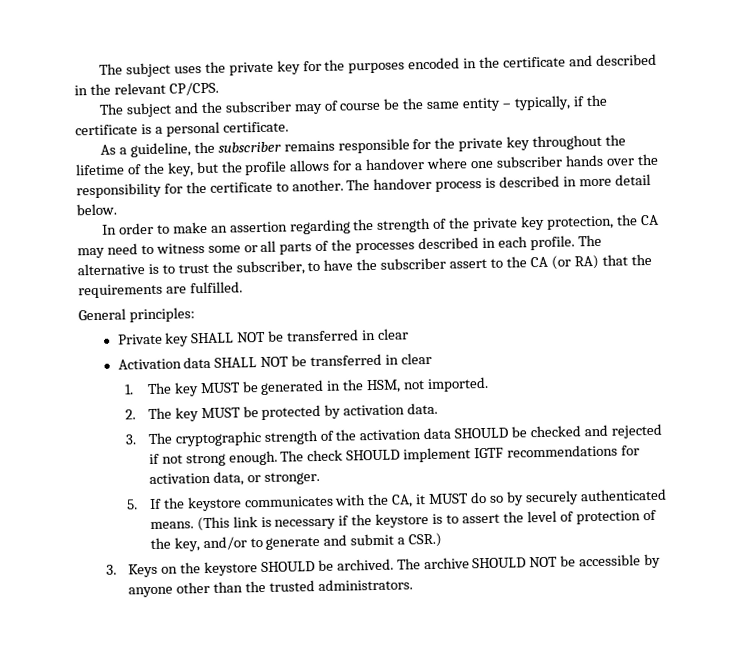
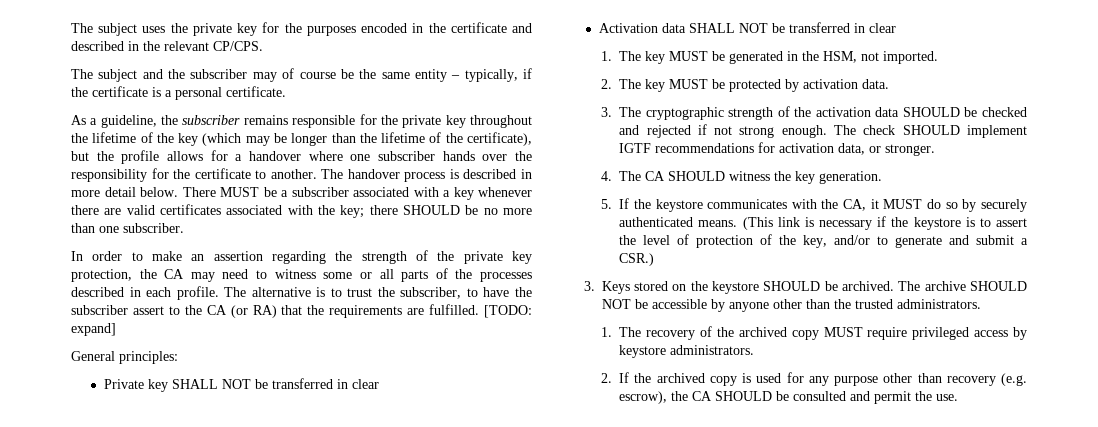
[166,162,194,177] key, -> [178,132,532,146] key (which may be longer than the lifetime of the certificate),
(117, 209) none -> [182,187,532,200] [71,204,532,218] [71,223,184,233] There MUST be a subscriber associated with a key whenever there are valid certificates associated with the key; there SHOULD be no more than one subscriber.
(243, 287) none -> [484,305,532,318] [71,323,116,336] [TODO: expand]
(320, 478) none -> [601,171,883,184] // 4. The CA SHOULD witness the key generation.
(159, 570) none -> [633,281,668,291] stored
(413, 585) none -> [601,326,1027,340] [619,345,755,358] [601,372,1028,386] [619,391,959,404] // 1. The recovery of the archived copy MUST require privileged access by keystore administrators. // 2. If the archived copy is used for any purpose other than recovery (e.g. escrow), the CA SHOULD be consulted and permit the use.

